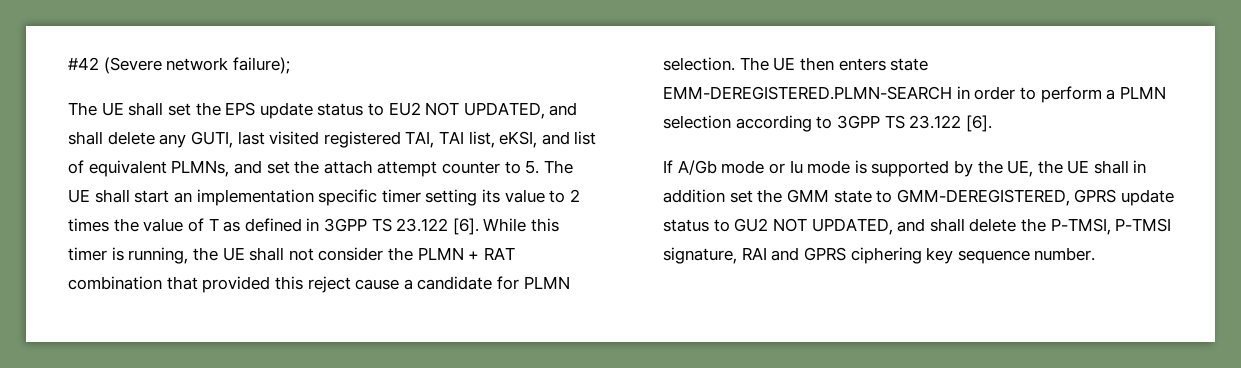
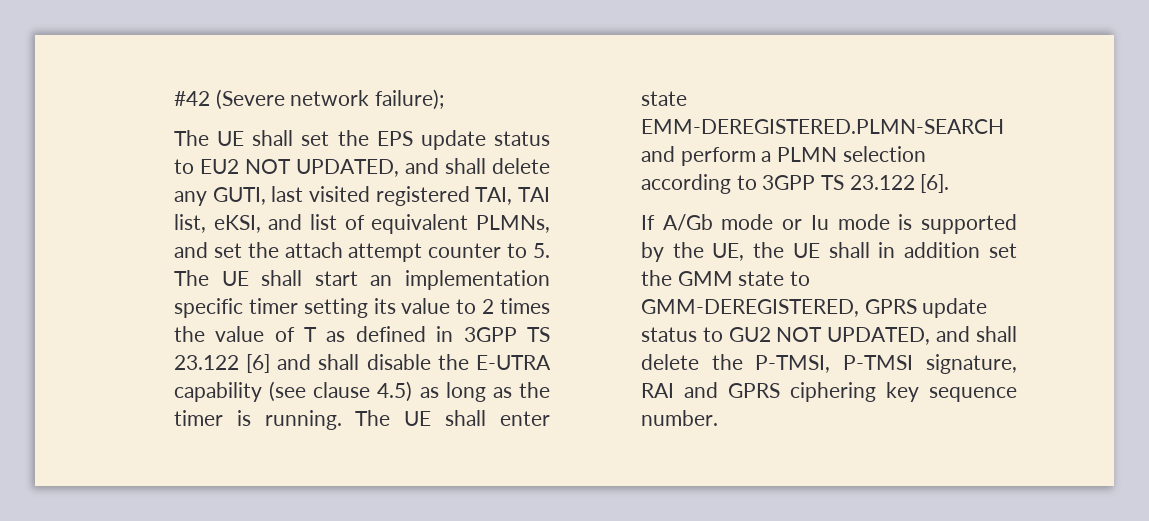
[452,218,559,235] [68,247,515,264] [68,276,570,293] [663,57,929,71] [663,86,1036,100] [6]. While this timer is running, the UE shall not consider the PLMN + RAT combination that provided this reject cause a candidate for PLMN selection. The UE then enters state EMM-DEREGISTERED.PLMN-SEARCH in order to -> [246,354,551,373] [173,381,550,402] [173,410,550,430] [640,91,687,106] [640,119,1004,134] [640,146,675,162] [6] and shall disable the E-UTRA capability (see clause 4.5) as long as the timer is running. The UE shall enter state EMM-DEREGISTERED.PLMN-SEARCH and

